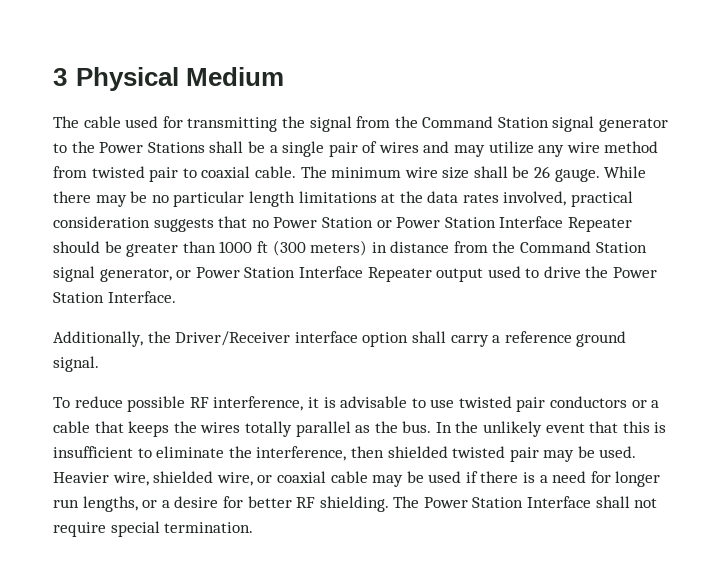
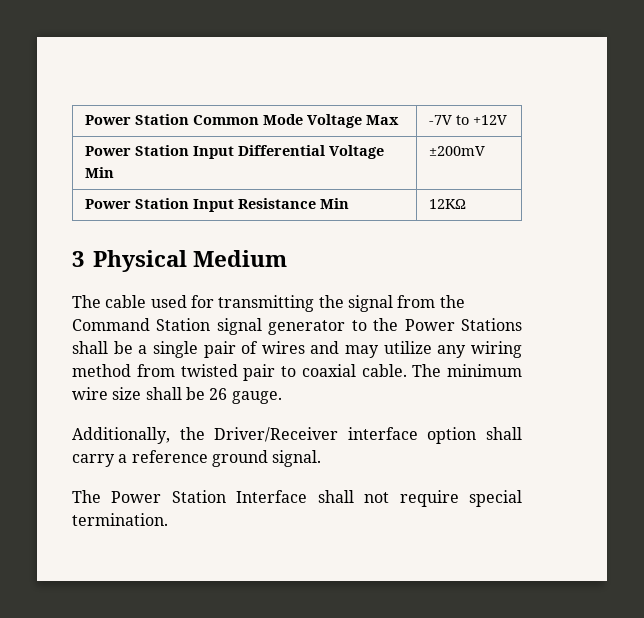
(53, 77) none -> [84,114,399,128] [428,115,507,125] [84,145,384,159] [84,167,114,178] [428,146,485,156] [84,198,349,212] [428,199,466,209] Power Station Common Mode Voltage Max | -7V to +12V // Power Station Input Differential Voltage Min | ±200mV // Power Station Input Resistance Min | 12KΩ //
[566,142,600,153] wire -> [470,341,522,358] wiring
[604,166,647,178] [53,191,634,207] [53,216,632,232] [53,240,647,257] [53,266,658,282] [53,291,176,303] While there may be no particular length limitations at the data rates involved, practical consideration suggests that no Power Station or Power Station Interface Repeater should be greater than 1000 ft (300 meters) in distance from the Command Station signal generator, or Power Station Interface Repeater output used to drive the Power Station Interface. -> (282, 397) none
[53,396,660,412] [53,421,667,437] [53,446,637,462] [53,471,661,487] [53,496,389,512] To reduce possible RF interference, it is advisable to use twisted pair conductors or a cable that keeps the wires totally parallel as the bus. In the unlikely event that this is insufficient to eliminate the interference, then shielded twisted pair may be used. Heavier wire, shielded wire, or coaxial cable may be used if there is a need for longer run lengths, or a desire for better RF shielding. -> (322, 458) none

